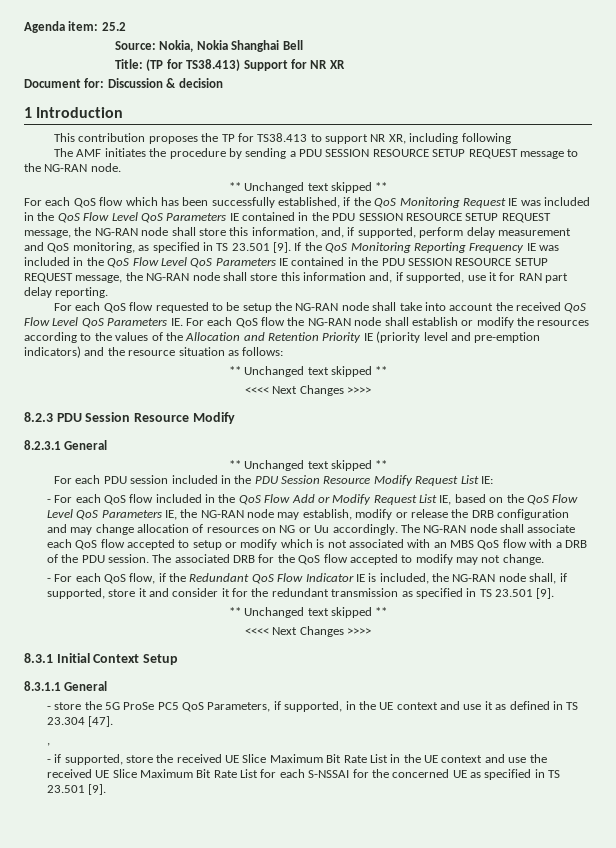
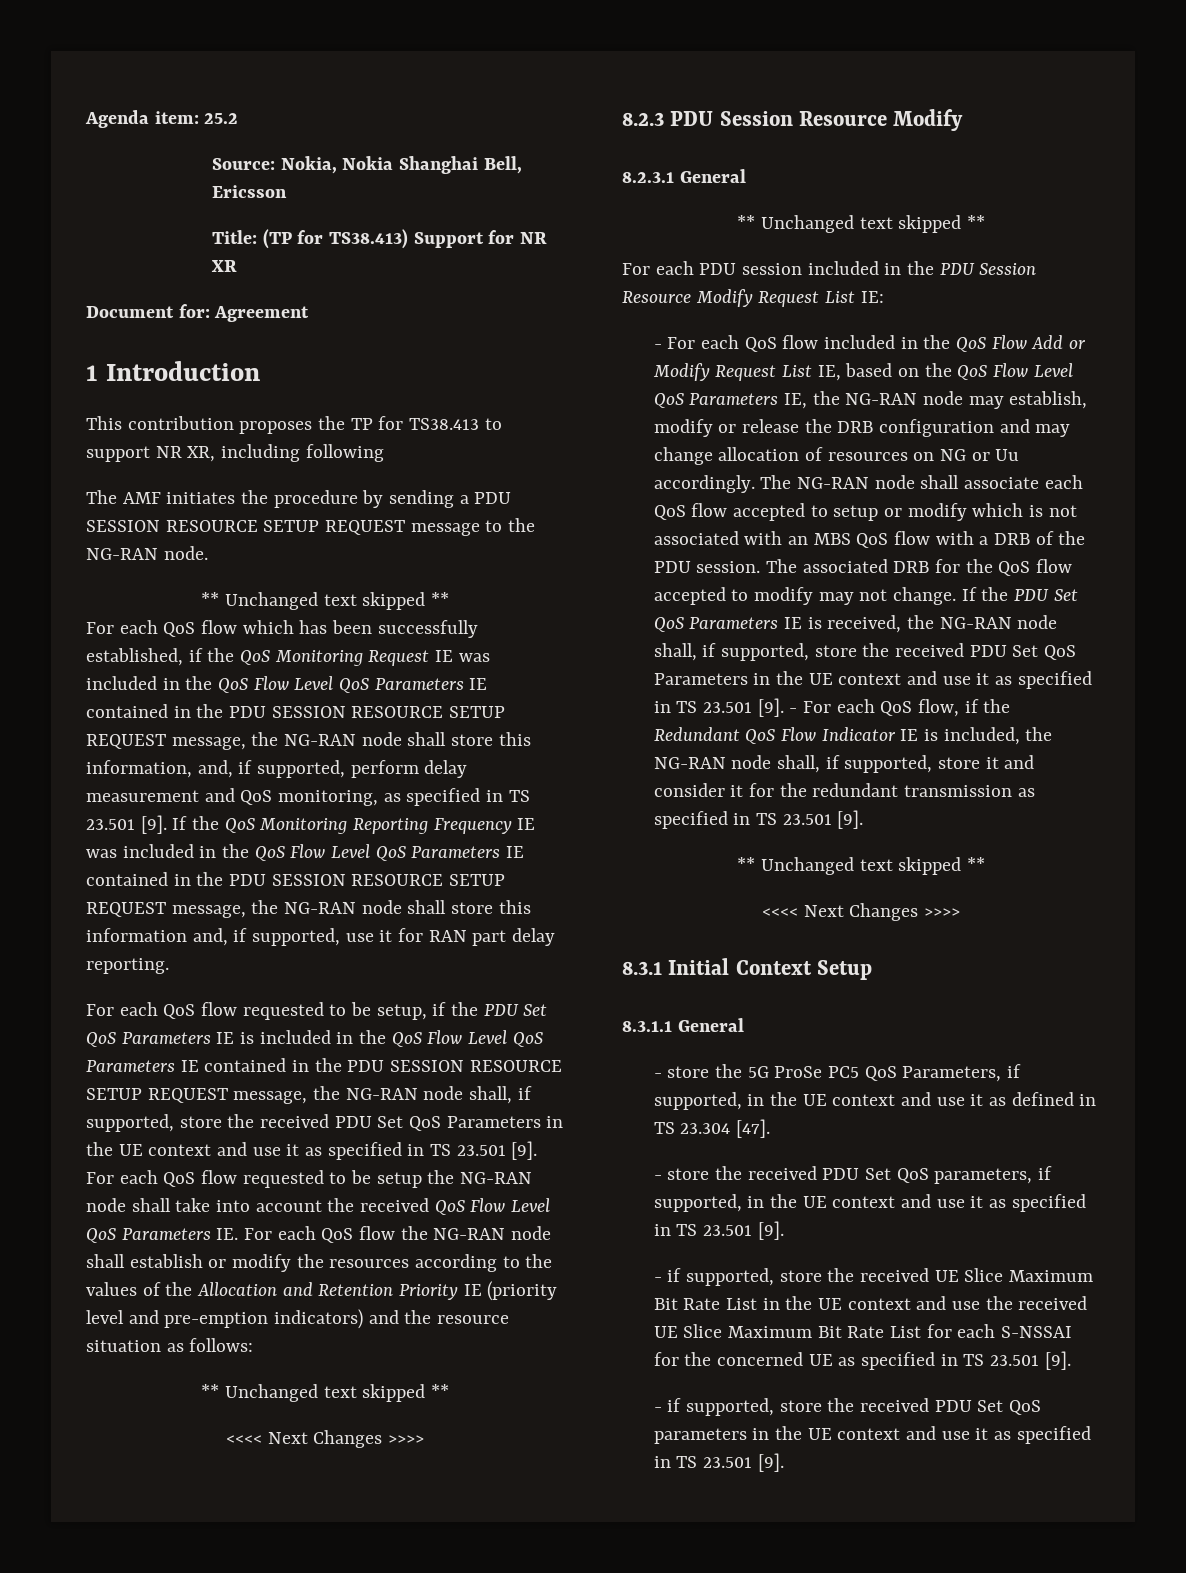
[282,40,303,50] Bell -> [483,156,522,174] [211,185,287,198] Bell, Ericsson
[107,78,223,88] Discussion & decision -> [214,306,310,322] Agreement
(240, 306) none -> [376,1002,548,1020] [86,1030,543,1047] [86,1058,562,1072] [86,1086,532,1104] [86,1114,564,1132] [86,1141,538,1160] [86,1170,372,1188] setup, if the PDU Set QoS Parameters IE is included in the QoS Flow Level QoS Parameters IE contained in the PDU SESSION RESOURCE SETUP REQUEST message, the NG-RAN node shall, if supported, store the received PDU Set QoS Parameters in the UE context and use it as specified in TS 23.501 [9]. For each QoS flow requested to be
(544, 559) // -> [961,587,1078,601] [653,615,1058,633] [653,643,1076,661] [653,671,1092,689] [653,698,784,717] If the PDU Set QoS Parameters IE is received, the NG-RAN node shall, if supported, store the received PDU Set QoS Parameters in the UE context and use it as specified in TS 23.501 [9].
[46,743,50,746] , -> [653,1166,1052,1184] [653,1194,1086,1212] [653,1221,784,1240] - store the received PDU Set QoS parameters, if supported, in the UE context and use it as specified in TS 23.501 [9].
(107, 789) none -> [653,1398,1041,1416] [653,1426,1091,1444] [653,1453,784,1472] // - if supported, store the received PDU Set QoS parameters in the UE context and use it as specified in TS 23.501 [9].

